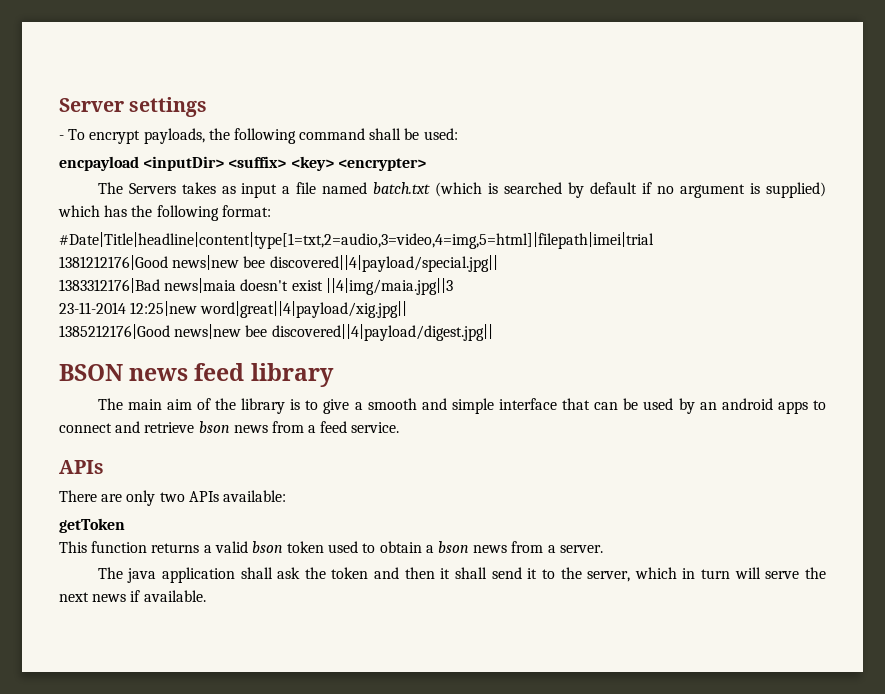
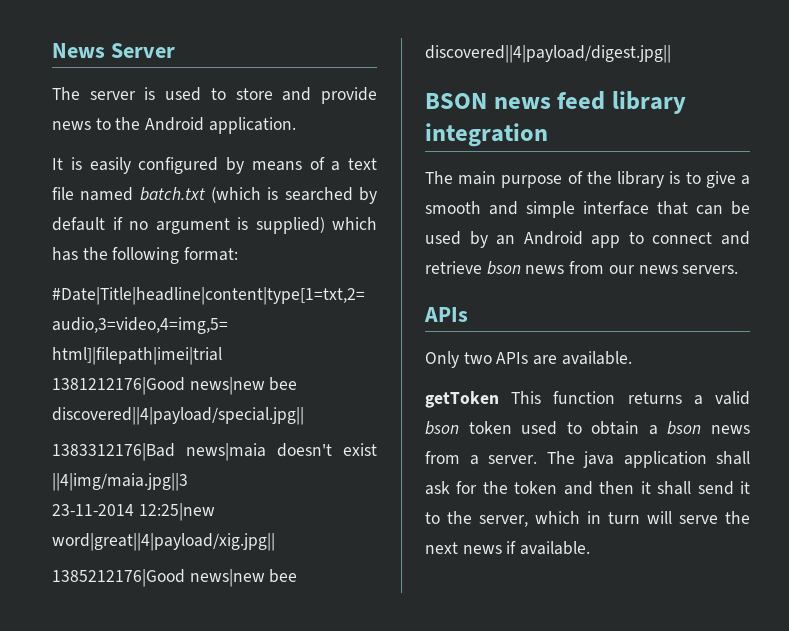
(59, 105) none -> [52,43,105,58] News
[129,97,208,117] [59,128,458,144] [59,156,426,171] [97,182,291,198] settings // - To encrypt payloads, the following command shall be used: // encpayload <inputDir> <suffix> <key> <encrypter> // The Servers takes as input a -> [52,87,378,104] [52,117,296,134] [52,157,377,174] // The server is used to store and provide news to the Android application. // It is easily configured by means of a text
(334, 375) none -> [425,123,548,147] integration
[166,399,192,410] aim -> [501,175,563,188] purpose
[721,398,808,414] android apps -> [523,231,621,248] Android app
[308,421,400,433] [59,460,104,474] [59,490,286,506] a feed service. // APIs // There are only two APIs available: -> [608,265,739,274] [424,307,468,322] [425,351,632,368] our news servers. // APIs // Only two APIs are available.
(125, 525) // -> (499, 399) none
(603, 549) // -> (537, 459) none
(301, 573) none -> [456,481,478,494] for

